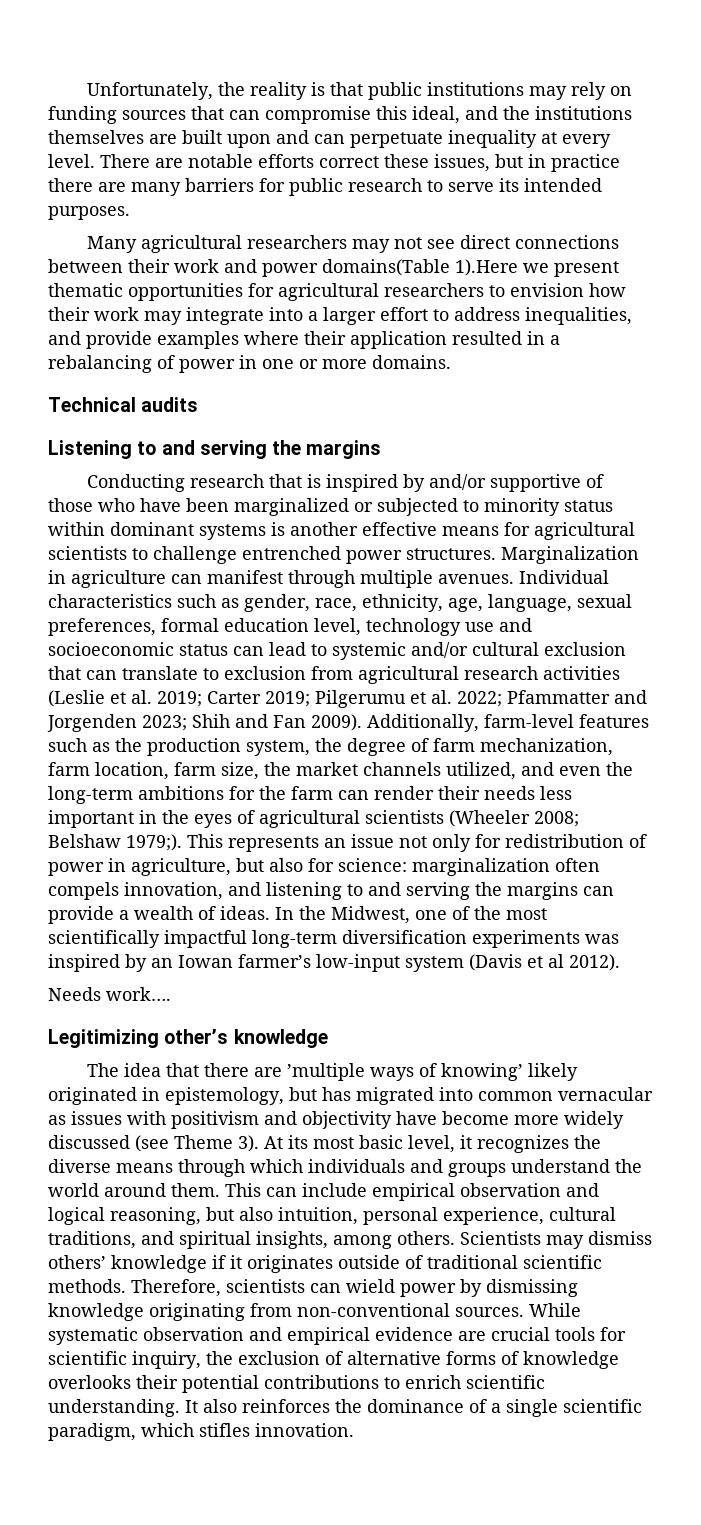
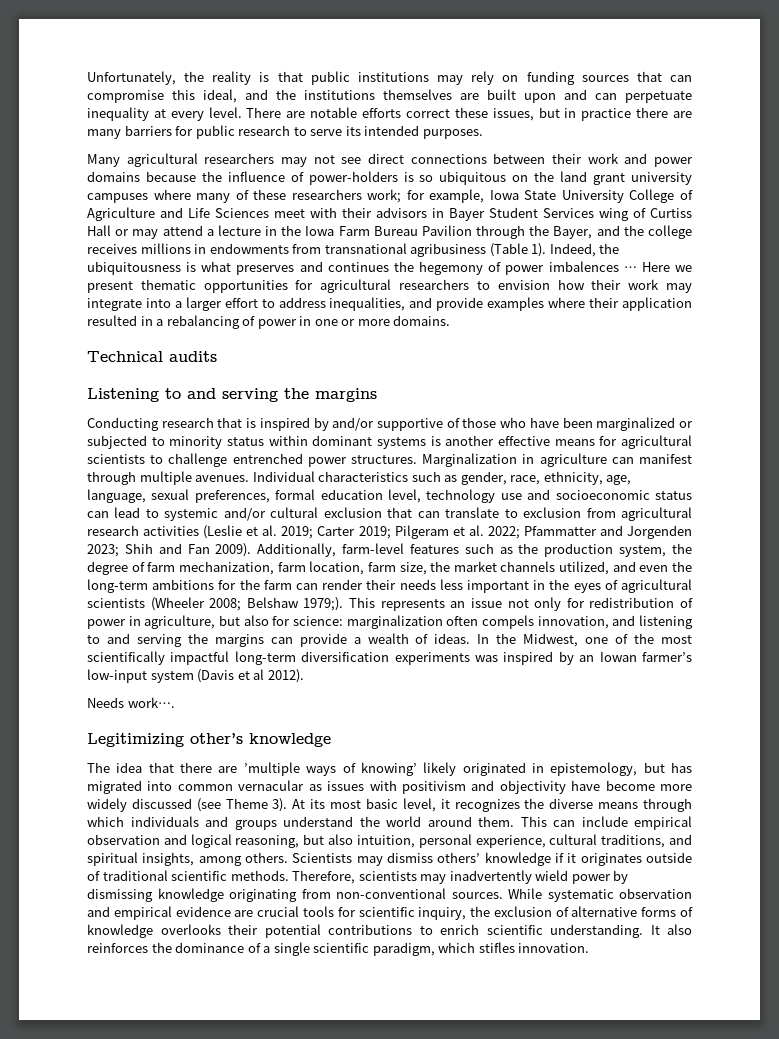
[322,259,518,276] domains(Table 1).Here -> [87,171,692,185] [87,189,694,203] [87,207,692,221] [87,225,692,239] [87,243,620,257] [87,261,670,275] domains because the influence of power-holders is so ubiquitous on the land grant university campuses where many of these researchers work; for example, Iowa State University College of Agriculture and Life Sciences meet with their advisors in Bayer Student Services wing of Curtiss Hall or may attend a lecture in the Iowa Farm Bureau Pavilion through the Bayer, and the college receives millions in endowments from transnational agribusiness (Table 1). Indeed, the ubiquitousness is what preserves and continues the hegemony of power imbalences … Here
[315,690,406,708] Pilgerumu -> [394,525,449,539] Pilgeram
[310,1283,341,1293] can -> [420,870,532,884] may inadvertently

